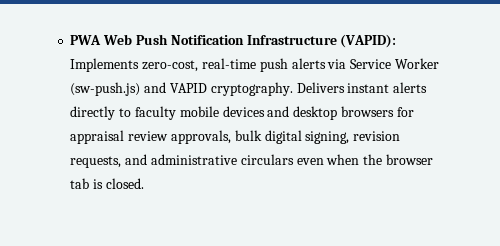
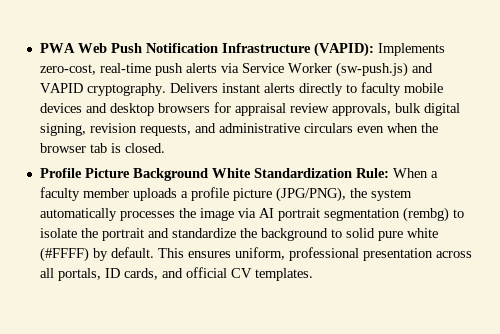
(144, 183) none -> [39,168,438,181] [39,187,412,202] [39,207,464,222] [39,228,438,241] [39,247,472,262] [39,267,313,281] // Profile Picture Background White Standardization Rule: When a faculty member uploads a profile picture (JPG/PNG), the system automatically processes the image via AI portrait segmentation (rembg) to isolate the portrait and standardize the background to solid pure white (#FFFF) by default. This ensures uniform, professional presentation across all portals, ID cards, and official CV templates.

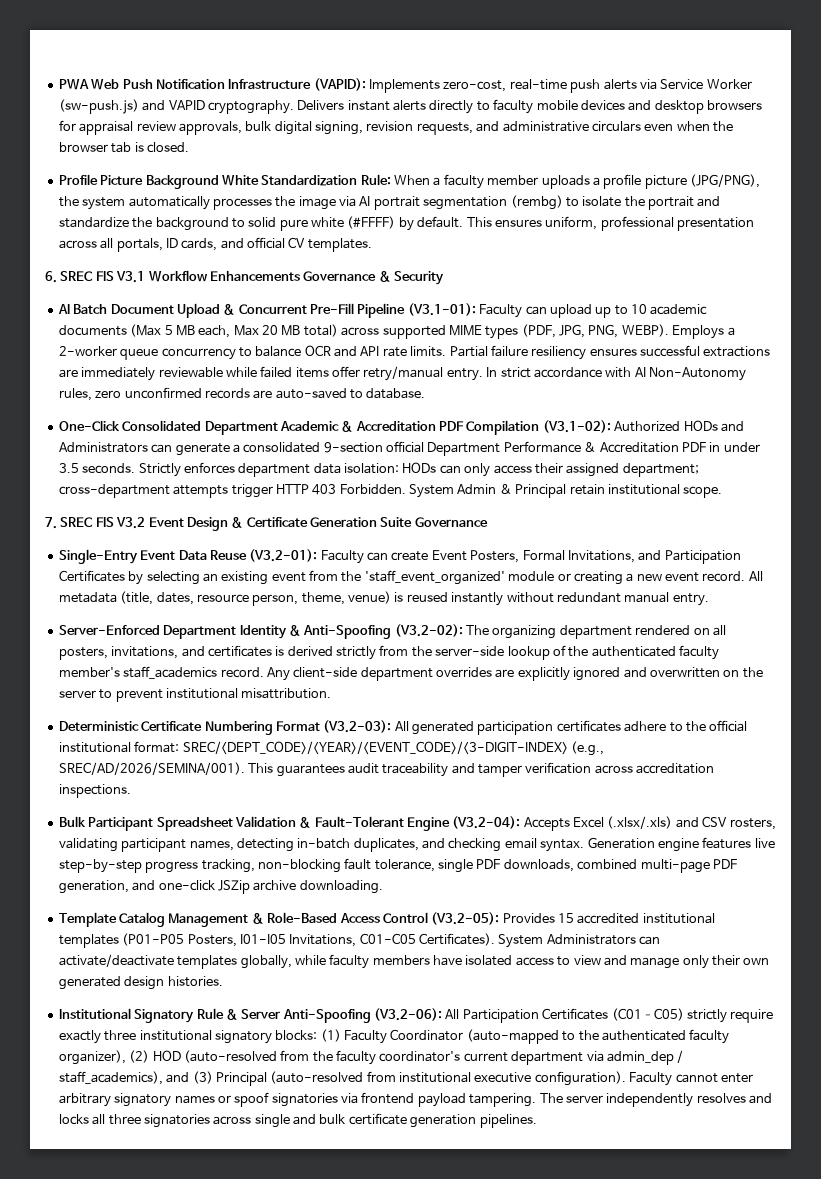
(313, 274) none -> [45,270,444,285] [57,303,708,318] [58,324,735,339] [58,345,771,360] [58,366,746,381] [58,387,426,401] [58,420,744,435] [58,441,760,456] [58,462,699,477] [58,484,723,498] [45,517,488,531] [58,549,741,564] [58,570,763,585] [58,591,709,606] [58,624,726,639] [58,645,719,660] [58,666,763,681] [58,688,332,702] [58,720,748,735] [58,741,604,756] [58,762,715,777] [58,784,131,798] [58,816,776,831] [58,837,775,852] [58,858,737,873] [58,880,383,894] [58,912,715,927] [58,933,661,948] [58,954,770,969] [58,976,223,990] [58,1008,774,1023] [58,1029,730,1044] [58,1050,684,1065] [58,1071,753,1086] [58,1092,772,1107] [58,1113,537,1128] // 6. SREC FIS V3.1 Workflow Enhancements Governance & Security // AI Batch Document Upload & Concurrent Pre-Fill Pipeline (V3.1-01): Faculty can upload up to 10 academic documents (Max 5 MB each, Max 20 MB total) across supported MIME types (PDF, JPG, PNG, WEBP). Employs a 2-worker queue concurrency to balance OCR and API rate limits. Partial failure resiliency ensures successful extractions are immediately reviewable while failed items offer retry/manual entry. In strict accordance with AI Non-Autonomy rules, zero unconfirmed records are auto-saved to database. // One-Click Consolidated Department Academic & Accreditation PDF Compilation (V3.1-02): Authorized HODs and Administrators can generate a consolidated 9-section official Department Performance & Accreditation PDF in under 3.5 seconds. Strictly enforces department data isolation: HODs can only access their assigned department; cross-department attempts trigger HTTP 403 Forbidden. System Admin & Principal retain institutional scope. // 7. SREC FIS V3.2 Event Design & Certificate Generation Suite Governance // Single-Entry Event Data Reuse (V3.2-01): Faculty can create Event Posters, Formal Invitations, and Participation Certificates by selecting an existing event from the 'staff_event_organized' module or creating a new event record. All metadata (title, dates, resource person, theme, venue) is reused instantly without redundant manual entry. // Server-Enforced Department Identity & Anti-Spoofing (V3.2-02): The organizing department rendered on all posters, invitations, and certificates is derived strictly from the server-side lookup of the authenticated faculty member's staff_academics record. Any client-side department overrides are explicitly ignored and overwritten on the server to prevent institutional misattribution. // Deterministic Certificate Numbering Format (V3.2-03): All generated participation certificates adhere to the official institutional format: SREC/<DEPT_CODE>/<YEAR>/<EVENT_CODE>/<3-DIGIT-INDEX> (e.g., SREC/AD/2026/SEMINA/001). This guarantees audit traceability and tamper verification across accreditation inspections. // Bulk Participant Spreadsheet Validation & Fault-Tolerant Engine (V3.2-04): Accepts Excel (.xlsx/.xls) and CSV rosters, validating participant names, detecting in-batch duplicates, and checking email syntax. Generation engine features live step-by-step progress tracking, non-blocking fault tolerance, single PDF downloads, combined multi-page PDF generation, and one-click JSZip archive downloading. // Template Catalog Management & Role-Based Access Control (V3.2-05): Provides 15 accredited institutional templates (P01-P05 Posters, I01-I05 Invitations, C01-C05 Certificates). System Administrators can activate/deactivate templates globally, while faculty members have isolated access to view and manage only their own generated design histories. // Institutional Signatory Rule & Server Anti-Spoofing (V3.2-06): All Participation Certificates (C01–C05) strictly require exactly three institutional signatory blocks: (1) Faculty Coordinator (auto-mapped to the authenticated faculty organizer), (2) HOD (auto-resolved from the faculty coordinator's current department via admin_dep / staff_academics), and (3) Principal (auto-resolved from institutional executive configuration). Faculty cannot enter arbitrary signatory names or spoof signatories via frontend payload tampering. The server independently resolves and locks all three signatories across single and bulk certificate generation pipelines.

